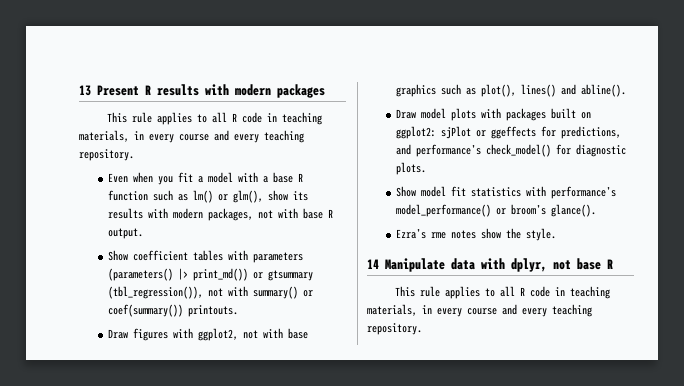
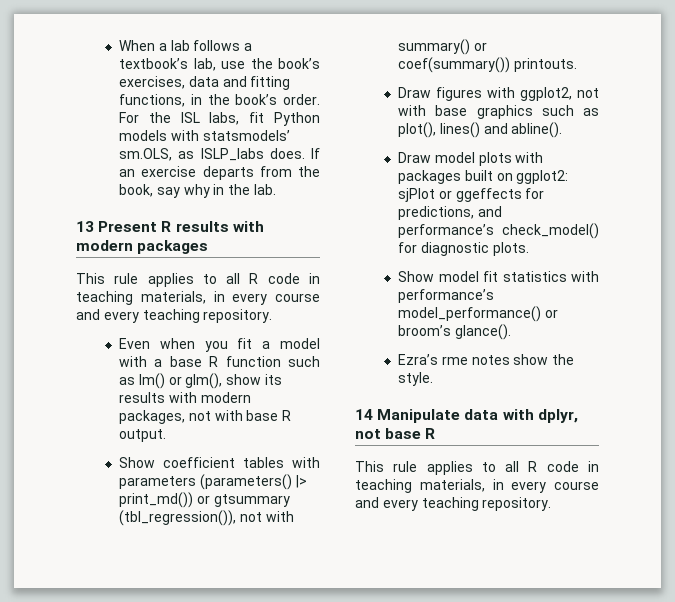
(79, 90) none -> [119,40,253,51] [119,58,320,71] [119,76,291,90] [119,94,320,107] [119,112,320,126] [119,130,290,141] [119,148,320,161] [119,166,320,180] [119,184,276,198] When a lab follows a textbook’s lab, use the book’s exercises, data and fitting functions, in the book’s order. For the ISL labs, fit Python models with statsmodels’ sm.OLS, as ISLP_labs does. If an exercise departs from the book, say why in the lab. //

